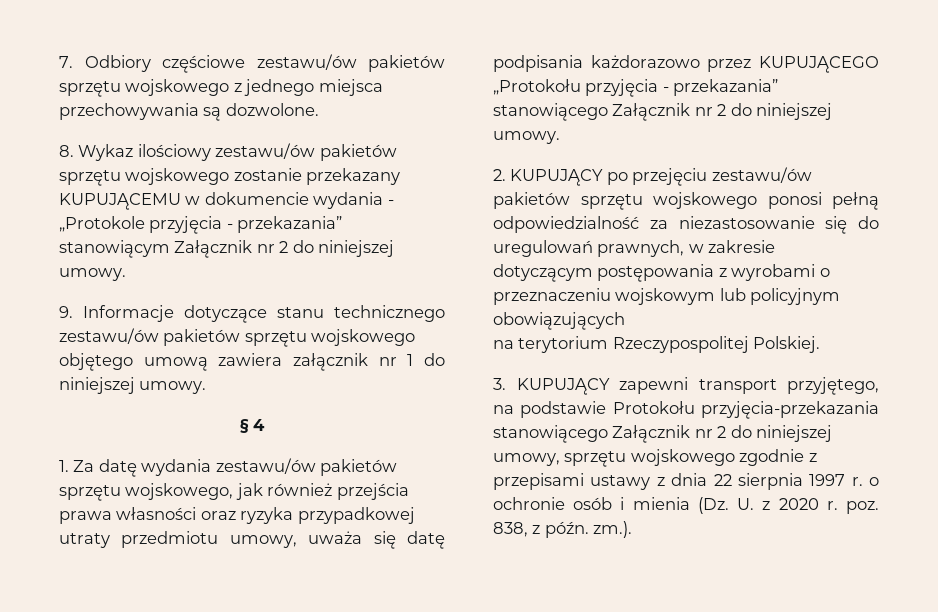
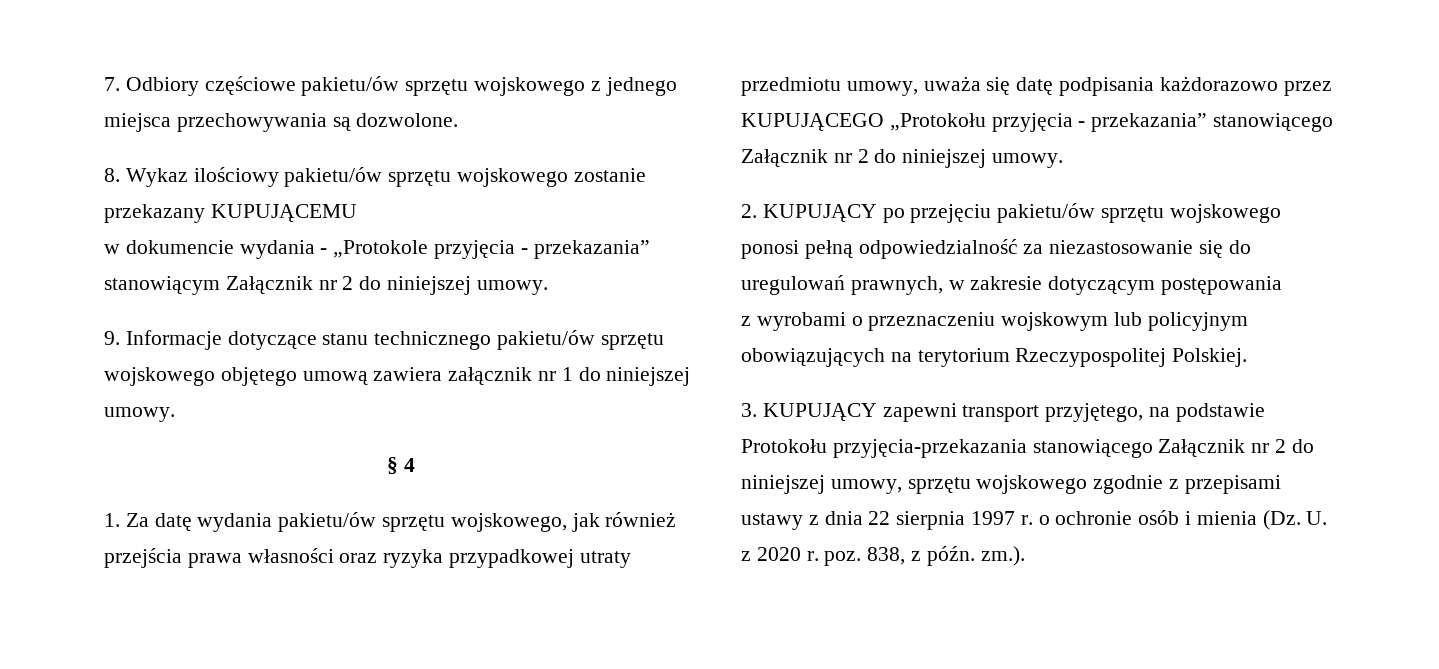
[256,54,445,72] zestawu/ów pakietów -> [301,76,400,96] pakietu/ów
[215,143,397,161] zestawu/ów pakietów -> [284,167,383,187] pakietu/ów
(181, 201) none -> (357, 213) //
[59,328,241,346] zestawu/ów pakietów -> [497,330,596,350] pakietu/ów
[215,458,398,476] zestawu/ów pakietów -> [278,512,377,532] pakietu/ów
[711,167,812,183] [493,192,570,209] zestawu/ów pakietów -> [997,203,1096,223] pakietu/ów
(715, 273) none -> (1283, 285) //
(625, 321) // -> (885, 357) none

